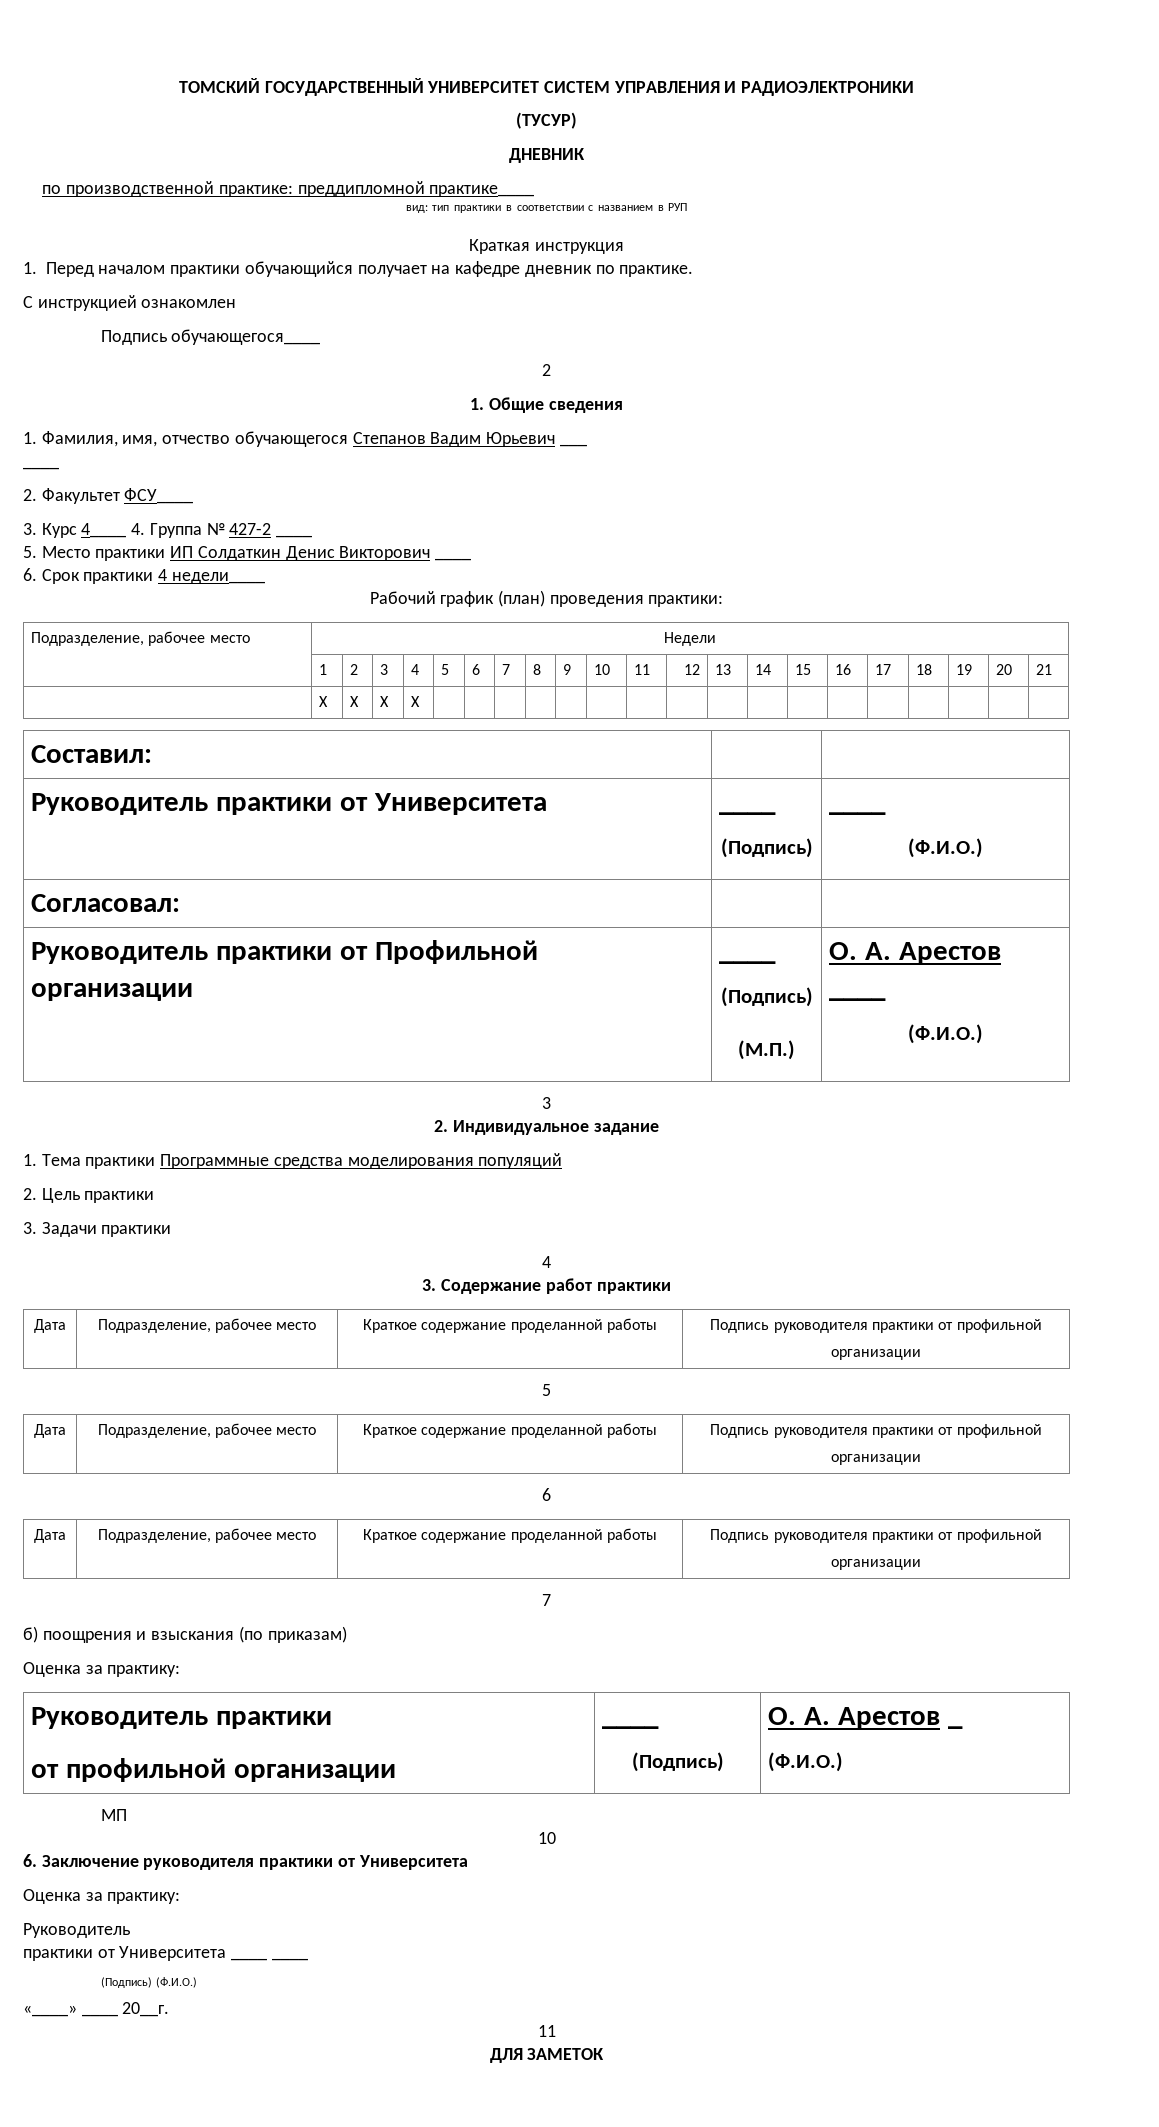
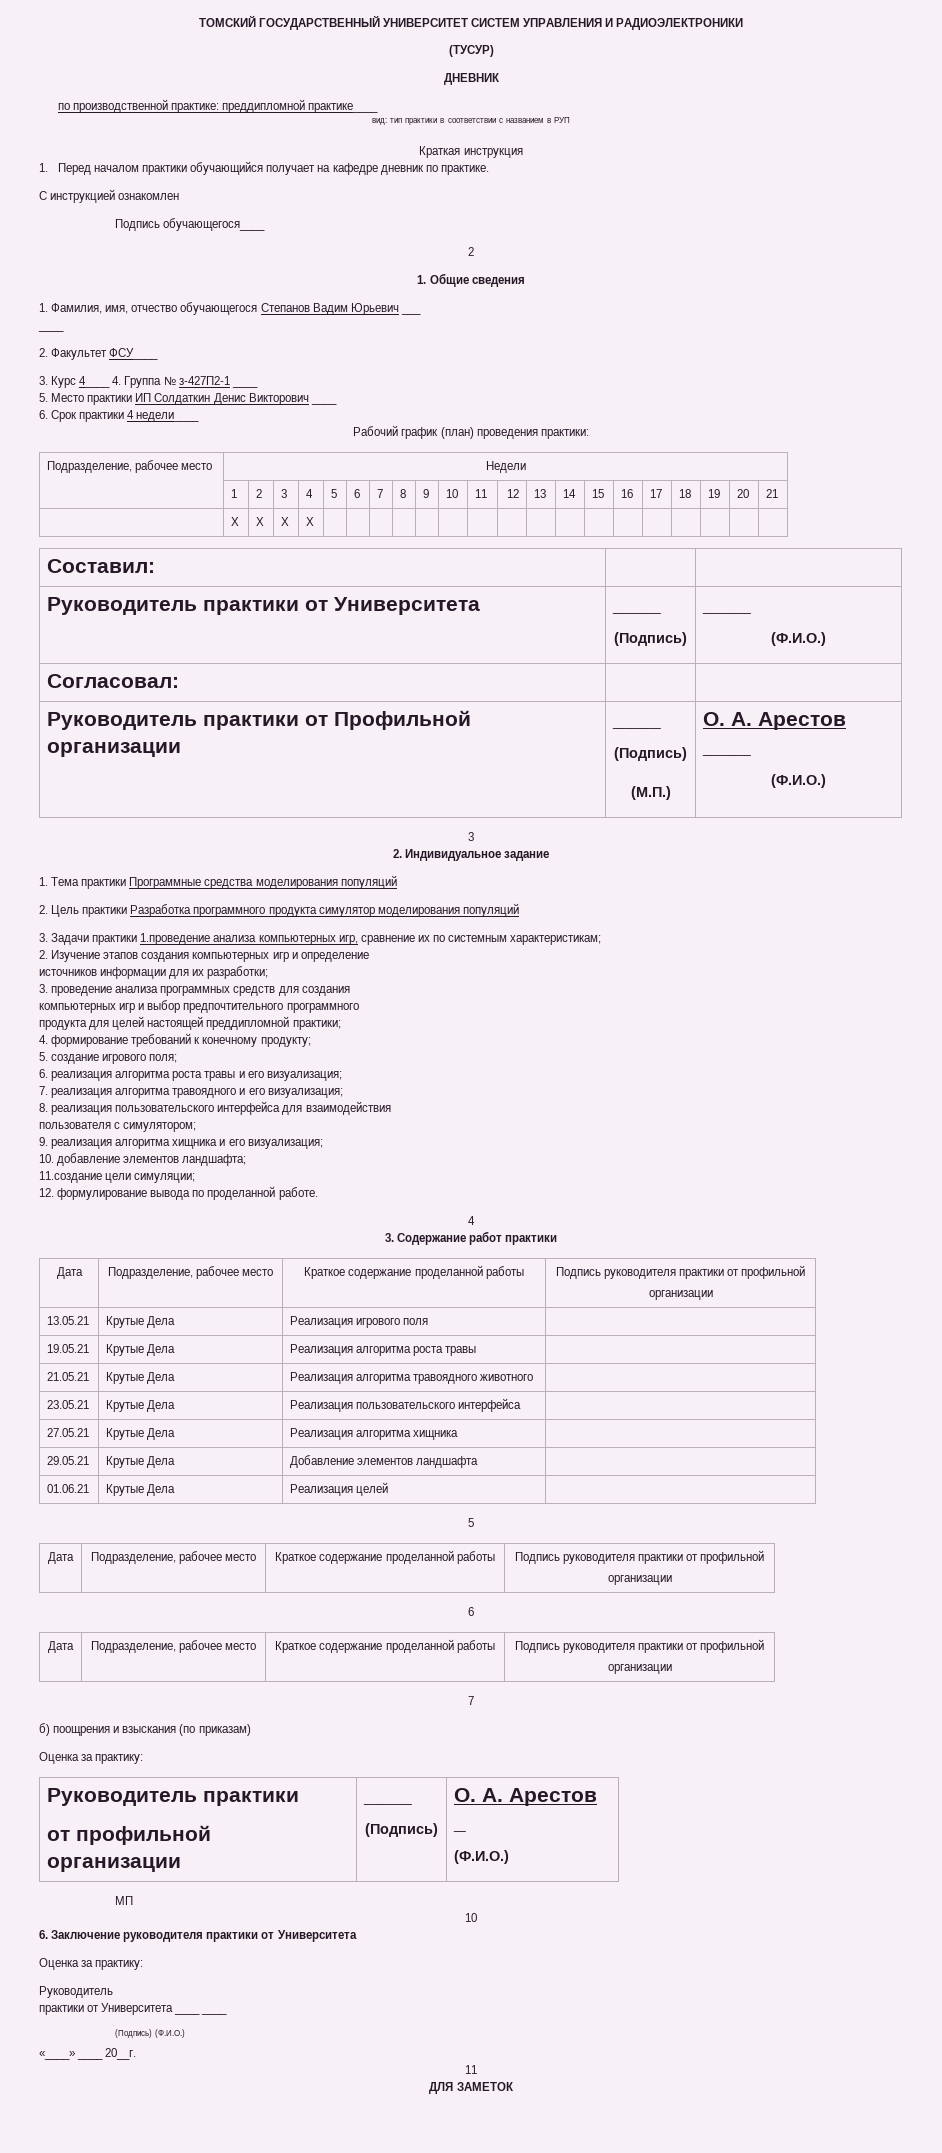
[229,523,272,535] 427-2 -> [178,376,230,385] з-427П2-1
[23,1222,172,1237] // 3. Задачи практики -> [130,903,519,917] [39,933,602,945] [39,950,369,962] [39,966,269,979] [39,984,350,996] [39,1000,359,1013] [39,1016,341,1030] [39,1033,311,1047] [39,1052,178,1064] [39,1069,342,1081] [39,1086,343,1098] [39,1101,391,1115] [39,1122,197,1132] [39,1137,323,1149] [39,1153,247,1166] [39,1171,196,1183] [39,1186,318,1200] Разработка программного продукта симулятор моделирования популяций // 3. Задачи практики 1.проведение анализа компьютерных игр, сравнение их по системным характеристикам; // 2. Изучение этапов создания компьютерных игр и определение // источников информации для их разработки; // 3. проведение анализа программных средств для создания // компьютерных игр и выбор предпочтительного программного // продукта для целей настоящей преддипломной практики; // 4. формирование требований к конечному продукту; // 5. создание игрового поля; // 6. реализация алгоритма роста травы и его визуализация; // 7. реализация алгоритма травоядного и его визуализация; // 8. реализация пользовательского интерфейса для взаимодействия // пользователя с симулятором; // 9. реализация алгоритма хищника и его визуализация; // 10. добавление элементов ландшафта; // 11.создание цели симуляции; // 12. формулирование вывода по проделанной работе.
(921, 1354) none -> [47,1316,90,1325] [106,1316,176,1328] [290,1316,429,1328] [47,1344,90,1353] [106,1344,176,1356] [290,1344,477,1356] [47,1372,90,1381] [106,1372,176,1384] [290,1372,534,1384] [47,1400,90,1409] [106,1400,176,1412] [290,1398,522,1412] [47,1428,90,1437] [106,1428,176,1440] [290,1428,459,1440] [47,1456,90,1465] [106,1456,176,1468] [290,1455,479,1468] [47,1484,90,1493] [106,1484,176,1496] [290,1482,389,1496] // 13.05.21 | Крутые Дела | Реализация игрового поля | // 19.05.21 | Крутые Дела | Реализация алгоритма роста травы | // 21.05.21 | Крутые Дела | Реализация алгоритма травоядного животного | // 23.05.21 | Крутые Дела | Реализация пользовательского интерфейса | // 27.05.21 | Крутые Дела | Реализация алгоритма хищника | // 29.05.21 | Крутые Дела | Добавление элементов ландшафта | // 01.06.21 | Крутые Дела | Реализация целей |

